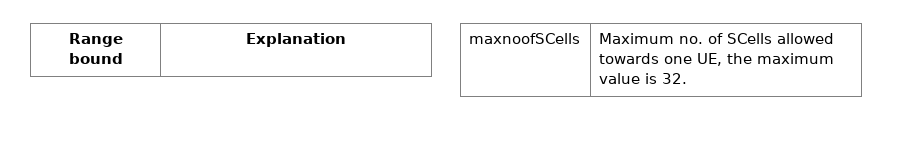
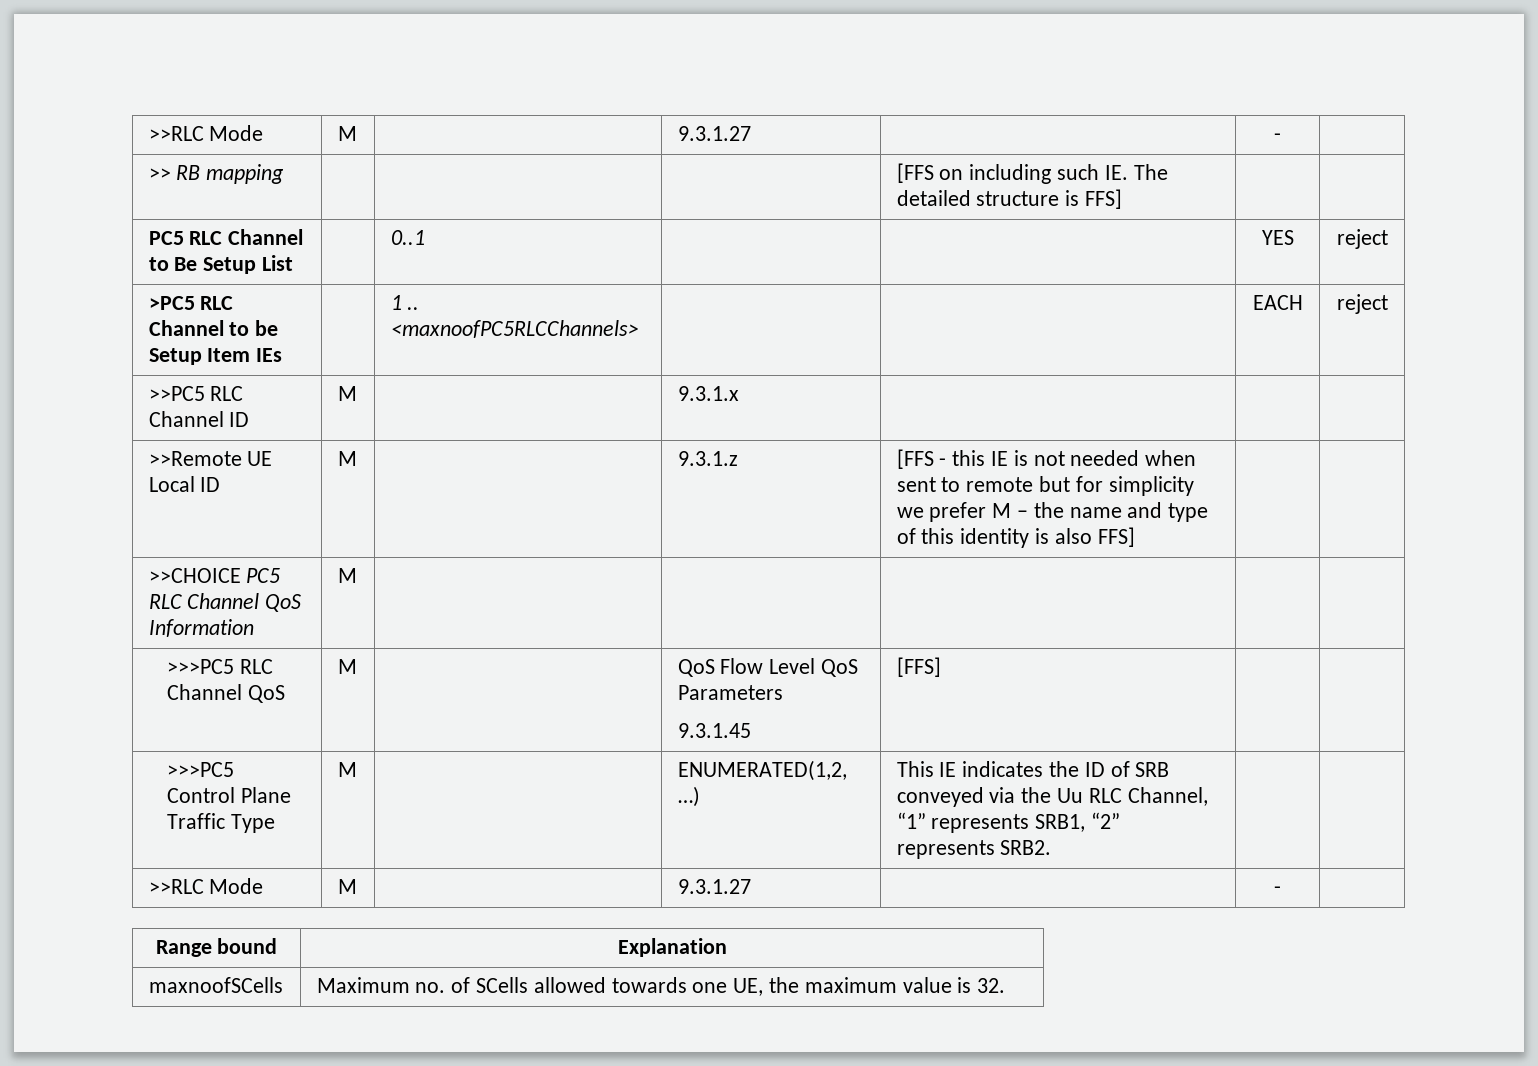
(68, 40) none -> [148,125,264,141] [337,126,357,141] [677,126,751,141] [1274,133,1281,141] [148,164,285,184] [896,163,1168,184] [896,189,1123,209] [148,229,304,245] [148,255,294,274] [390,230,425,245] [1261,230,1294,245] [1336,229,1388,249] [148,296,234,310] [148,320,279,336] [148,348,283,365] [390,295,420,310] [390,320,639,338] [1252,295,1303,310] [1336,294,1388,314] [148,386,244,401] [148,411,250,427] [337,386,357,401] [677,386,739,401] [148,451,273,466] [148,476,221,492] [337,451,357,466] [677,451,738,466] [896,449,1197,469] [896,476,1194,496] [896,502,1209,522] [896,527,1135,548] [148,568,281,583] [148,593,302,612] [148,619,254,637] [337,568,357,583] [166,659,273,674] [166,684,285,703] [337,659,357,674] [677,658,859,677] [677,685,783,700] [677,723,751,738] [896,657,941,677] [166,762,234,777] [166,787,291,803] [166,813,275,833] [337,762,357,777] [677,760,847,781] [677,786,700,807] [896,761,1170,777] [896,787,1208,807] [896,812,1121,833] [896,840,1052,859] [148,878,264,894] [337,879,357,894] [677,879,751,894] [1274,886,1281,894] >>RLC Mode | M | | 9.3.1.27 | | - | // >> RB mapping | | | | [FFS on including such IE. The detailed structure is FFS] | | // PC5 RLC Channel to Be Setup List | | 0..1 | | | YES | reject // >PC5 RLC Channel to be Setup Item IEs | | 1 .. <maxnoofPC5RLCChannels> | | | EACH | reject // >>PC5 RLC Channel ID | M | | 9.3.1.x | | | // >>Remote UE Local ID | M | | 9.3.1.z | [FFS - this IE is not needed when sent to remote but for simplicity we prefer M – the name and type of this identity is also FFS] | | // >>CHOICE PC5 RLC Channel QoS Information | M | | | | | // >>>PC5 RLC Channel QoS | M | | QoS Flow Level QoS Parameters // 9.3.1.45 | [FFS] | | // >>>PC5 Control Plane Traffic Type | M | | ENUMERATED(1,2, …) | This IE indicates the ID of SRB conveyed via the Uu RLC Channel, “1” represents SRB1, “2” represents SRB2. | | // >>RLC Mode | M | | 9.3.1.27 | | - | //

